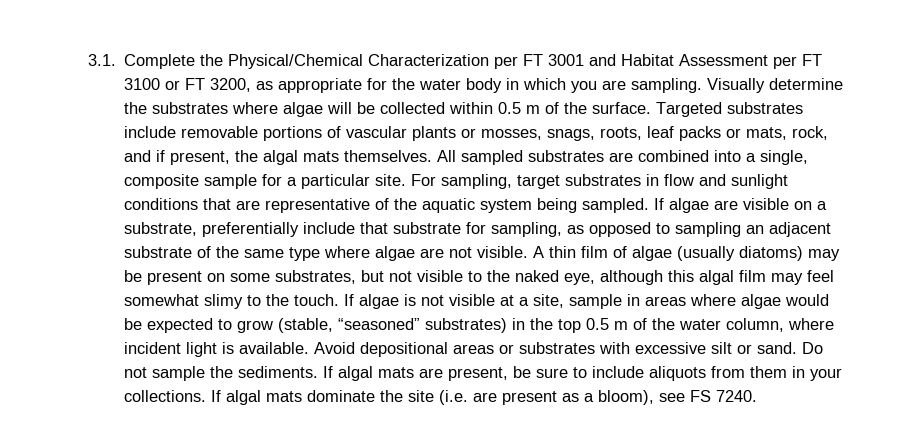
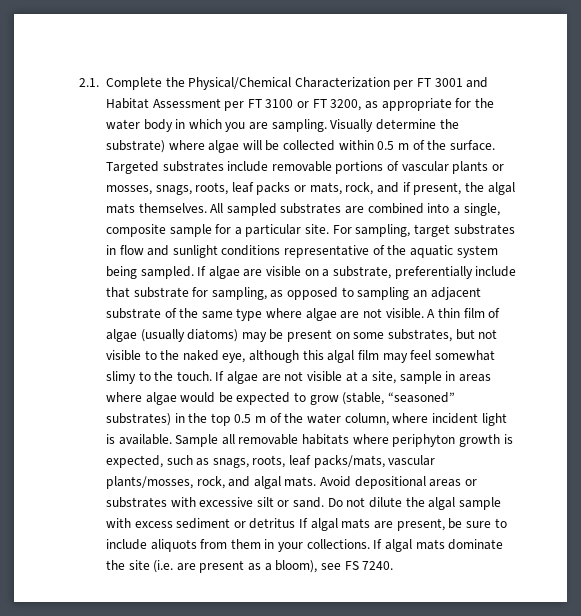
[87,54,116,66] 3.1. -> [79,78,100,87] 2.1.
[152,102,229,114] substrates -> [105,140,165,153] substrate)
[203,198,261,210] that are -> (281, 250) none
[404,294,417,306] is -> [261,374,281,382] are
(310, 348) none -> [175,434,513,447] [105,455,436,468] [105,476,317,489] Sample all removable habitats where periphyton growth is expected, such as snags, roots, leaf packs/mats, vascular plants/mosses, rock, and algal mats.
[152,366,319,381] sample the sediments. -> [369,497,502,510] [105,518,296,529] dilute the algal sample with excess sediment or detritus

